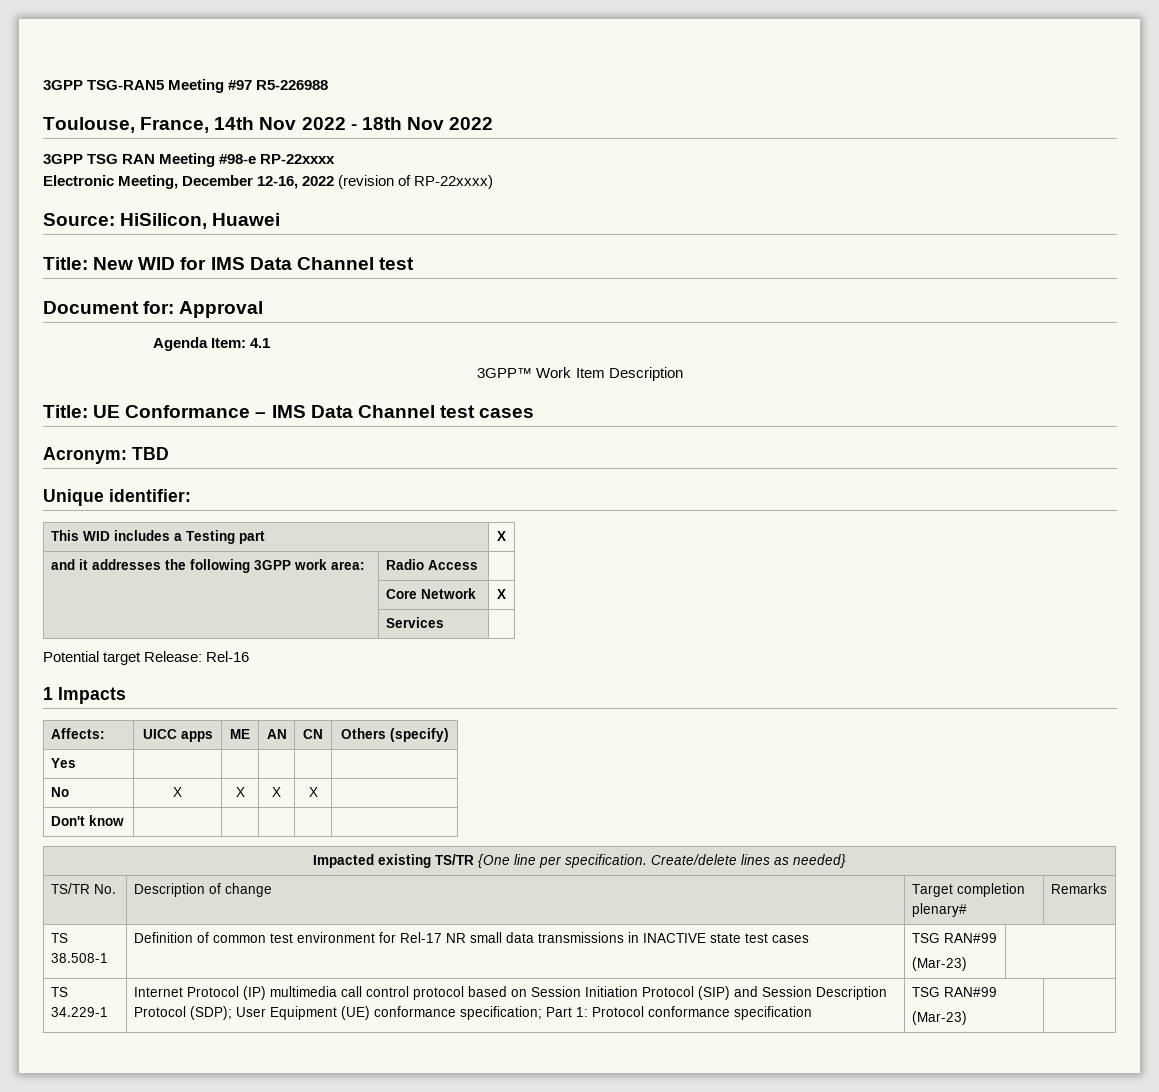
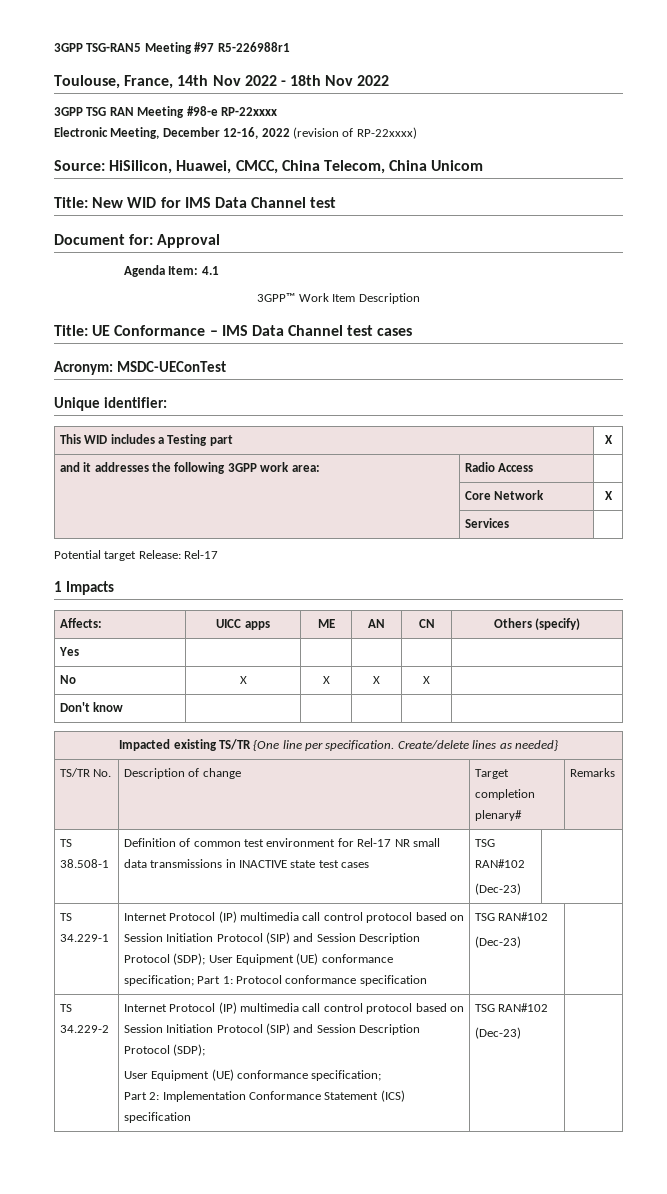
[256,80,329,90] R5-226988 -> [217,42,290,52] R5-226988r1
[212,213,281,226] Huawei -> [176,160,484,174] Huawei, CMCC, China Telecom, China Unicom
[132,447,169,460] TBD -> [116,361,226,372] MSDC-UEConTest
[206,651,250,662] Rel-16 -> [184,550,219,559] Rel-17
[943,933,997,943] [911,957,967,971] RAN#99 // (Mar-23) -> [474,859,525,868] [474,883,521,895] RAN#102 // (Dec-23)
[943,987,997,997] [911,1011,967,1025] RAN#99 // (Mar-23) -> [498,912,549,921] [474,936,521,948] [59,1004,72,1012] [59,1025,109,1033] [123,1002,464,1014] [123,1023,421,1035] [123,1044,206,1056] [123,1069,382,1081] [123,1090,405,1102] [123,1112,191,1123] [474,1003,549,1012] [474,1027,521,1039] RAN#102 // (Dec-23) | // TS 34.229-2 | Internet Protocol (IP) multimedia call control protocol based on Session Initiation Protocol (SIP) and Session Description Protocol (SDP); // User Equipment (UE) conformance specification; // Part 2: Implementation Conformance Statement (ICS) specification | TSG RAN#102 // (Dec-23)

